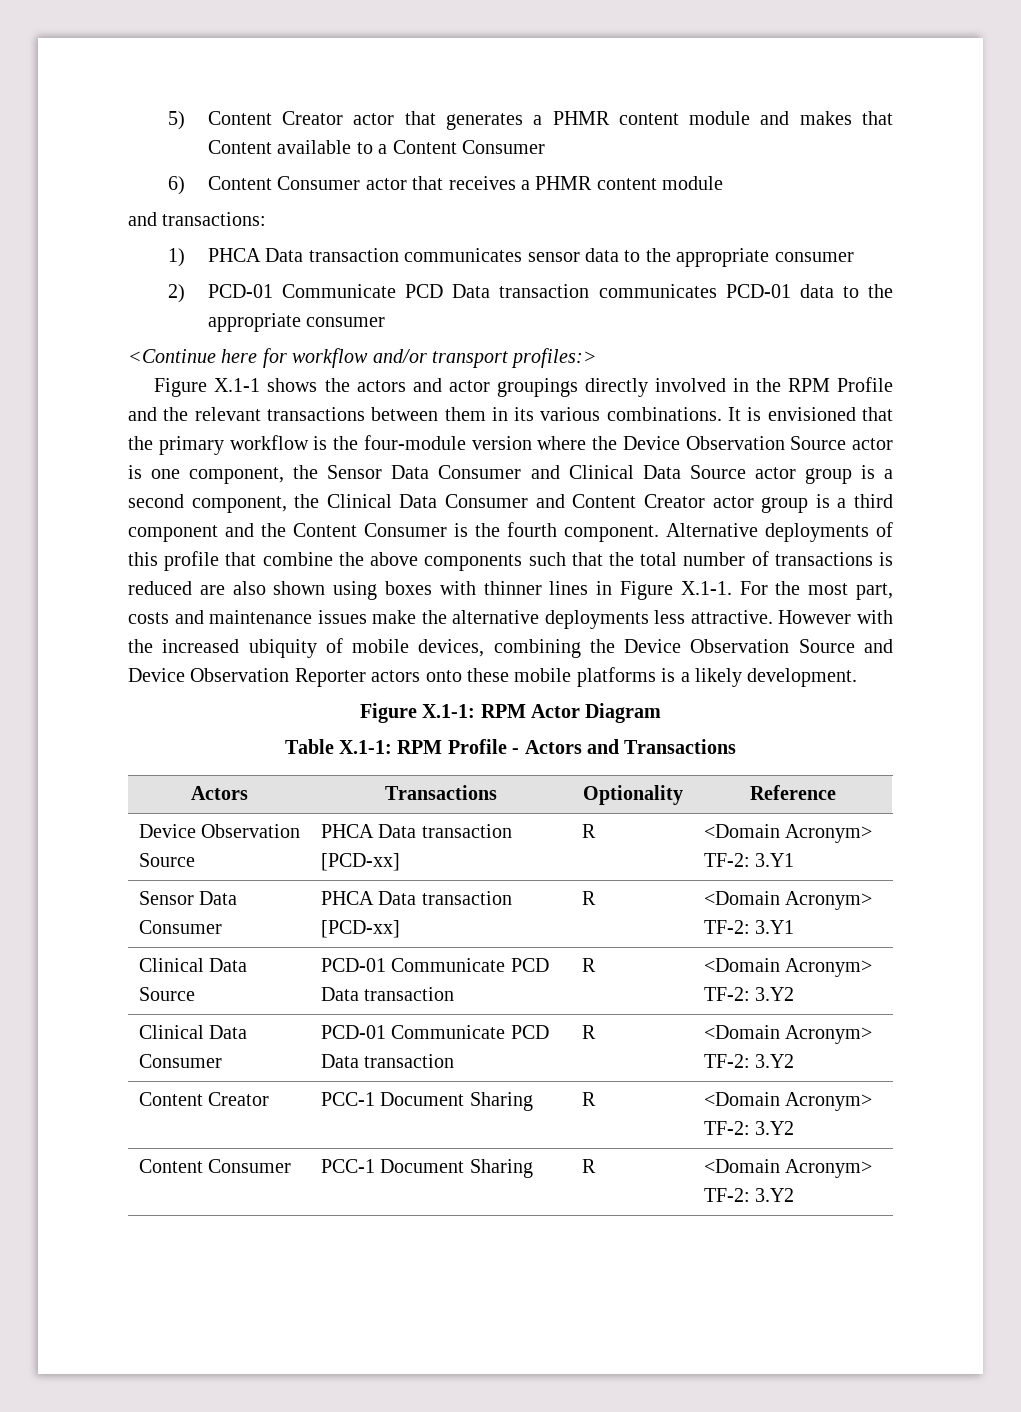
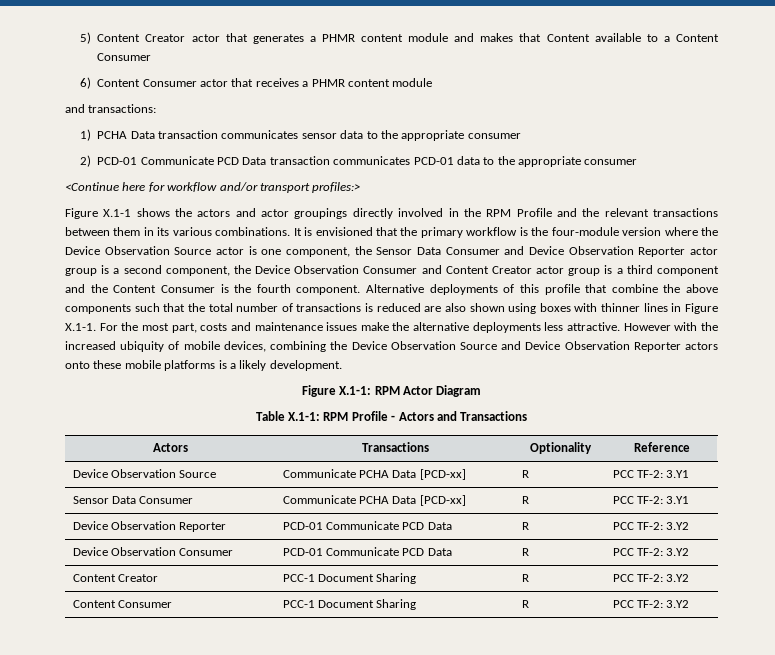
[207,248,261,262] PHCA -> [97,131,128,139] PCHA
[568,465,746,479] Clinical Data Source -> [529,246,686,257] Device Observation Reporter
[326,494,438,508] Clinical Data -> [255,265,360,274] Device Observation
[320,824,512,838] [320,853,400,871] [581,824,596,838] [703,824,873,843] PHCA Data transaction [PCD-xx] | R | <Domain Acronym> -> [282,469,466,480] [521,470,529,478] [612,470,634,478] Communicate PCHA Data [PCD-xx] | R | PCC
[320,891,512,905] [320,920,400,938] [581,891,596,905] [703,891,873,910] [703,920,795,934] [138,958,248,972] [138,987,195,1001] [320,958,549,972] [320,987,455,1001] [581,958,596,972] [703,958,873,977] [703,987,795,1001] [138,1025,248,1039] PHCA Data transaction [PCD-xx] | R | <Domain Acronym> TF-2: 3.Y1 // Clinical Data Source | PCD-01 Communicate PCD Data transaction | R | <Domain Acronym> TF-2: 3.Y2 // Clinical Data -> [282,495,466,506] [521,496,529,504] [612,496,690,504] [72,521,227,532] [282,521,452,530] [521,522,529,530] [612,522,690,530] [72,547,176,556] Communicate PCHA Data [PCD-xx] | R | PCC TF-2: 3.Y1 // Device Observation Reporter | PCD-01 Communicate PCD Data | R | PCC TF-2: 3.Y2 // Device Observation
[364,1054,455,1068] [581,1025,596,1039] [703,1025,873,1044] transaction | R | <Domain Acronym> -> [521,548,529,556] [612,548,634,556] | R | PCC
[703,1092,873,1111] <Domain Acronym> -> [612,574,634,582] PCC
[703,1159,873,1178] <Domain Acronym> -> [612,600,634,608] PCC

